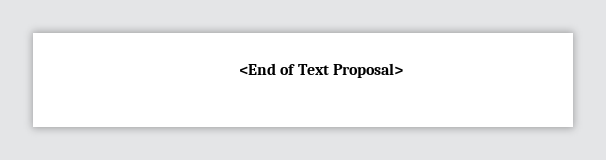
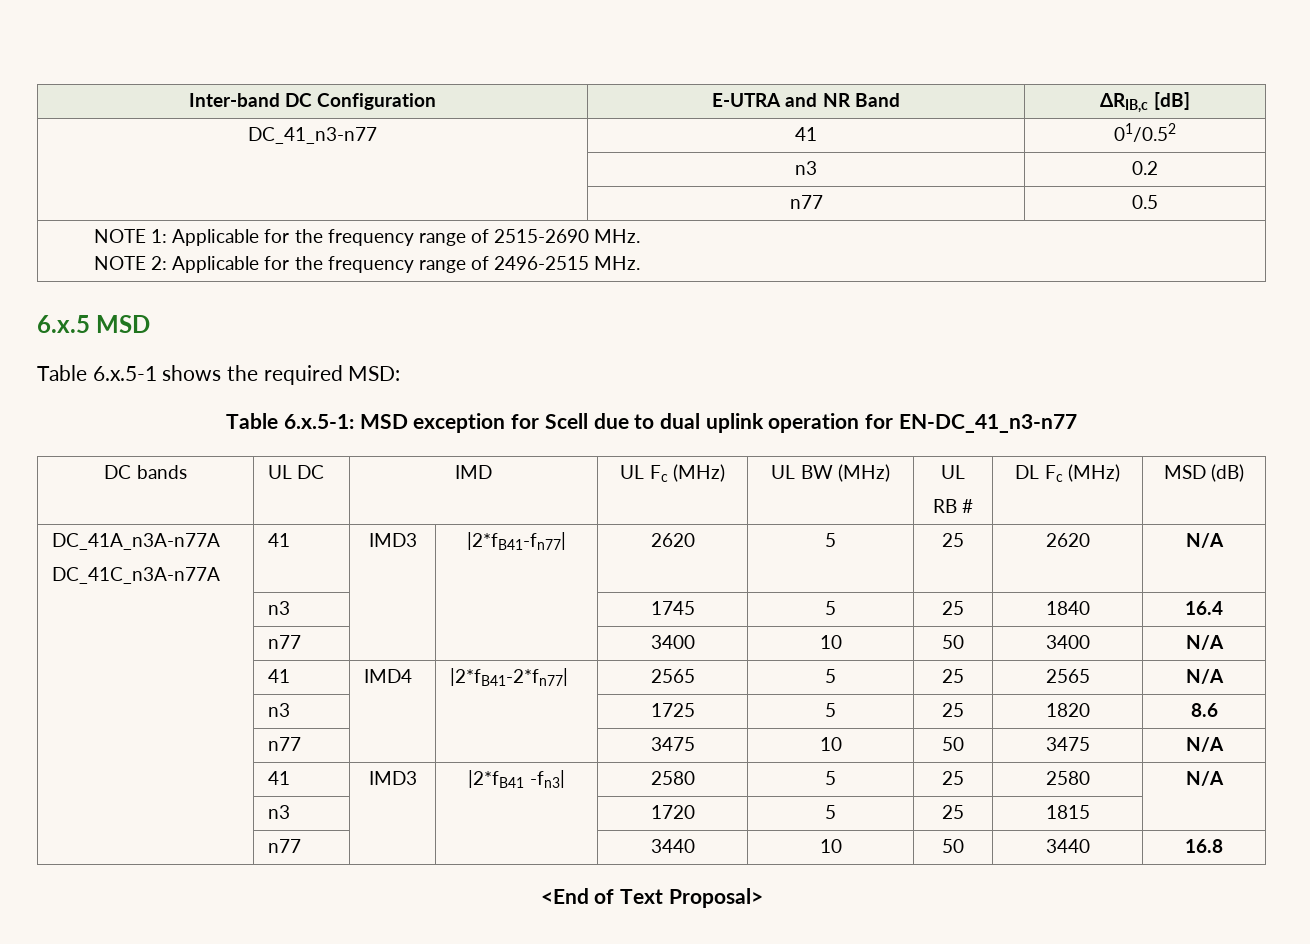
(239, 69) none -> [188,93,437,110] [712,93,900,107] [1100,92,1190,113] [248,127,377,144] [795,127,817,141] [1114,123,1176,142] [795,161,817,175] [1132,161,1158,175] [789,195,823,209] [1132,195,1158,209] [94,229,641,246] [94,256,641,273] [37,315,151,333] [37,365,401,385] [226,413,1077,433] [104,465,187,479] [267,465,324,479] [455,465,492,479] [620,464,725,482] [771,464,890,482] [941,465,965,479] [932,499,974,513] [1015,464,1120,482] [1163,464,1245,482] [51,533,220,550] [51,567,220,584] [267,533,290,547] [368,533,417,547] [467,532,566,550] [650,533,695,547] [825,533,836,547] [942,533,964,547] [1045,533,1090,547] [1185,533,1224,548] [267,601,290,615] [650,601,695,615] [825,601,836,615] [942,601,964,615] [1045,601,1090,615] [1185,601,1223,615] [267,635,301,649] [650,635,695,649] [819,635,842,649] [942,635,964,649] [1045,635,1090,649] [1185,635,1224,650] [267,669,290,683] [363,669,412,683] [449,668,568,686] [650,669,695,683] [825,669,836,683] [942,669,964,683] [1045,669,1090,683] [1185,669,1224,684] [267,703,290,717] [650,703,695,717] [825,703,836,717] [942,703,964,717] [1045,703,1090,717] [1190,703,1218,717] [267,737,301,751] [650,737,695,751] [819,737,842,751] [942,737,964,751] [1045,737,1090,751] [1185,737,1224,752] [267,771,290,785] [368,771,417,785] [468,770,565,788] [650,771,695,785] [825,771,836,785] [942,771,964,785] [1045,771,1090,785] [1185,771,1224,786] [267,805,290,819] [650,805,695,819] [825,805,836,819] [942,805,964,819] [1045,805,1090,819] [267,839,301,853] [650,839,695,853] [819,839,842,853] [942,839,964,853] [1045,839,1090,853] [1185,839,1223,853] Inter-band DC Configuration | E-UTRA and NR Band | ΔRIB,c [dB] // DC_41_n3-n77 | 41 | 01/0.52 // | n3 | 0.2 // | n77 | 0.5 // NOTE 1: Applicable for the frequency range of 2515-2690 MHz. // NOTE 2: Applicable for the frequency range of 2496-2515 MHz. // 6.x.5 MSD // Table 6.x.5-1 shows the required MSD: // Table 6.x.5-1: MSD exception for Scell due to dual uplink operation for EN-DC_41_n3-n77 // DC bands | UL DC | IMD | UL Fc (MHz) | UL BW (MHz) | UL // RB # | DL Fc (MHz) | MSD (dB) // DC_41A_n3A-n77A // DC_41C_n3A-n77A | 41 | IMD3 | |2*fB41-fn77| | 2620 | 5 | 25 | 2620 | N/A // | n3 | | | 1745 | 5 | 25 | 1840 | 16.4 // | n77 | | | 3400 | 10 | 50 | 3400 | N/A // | 41 | IMD4 | |2*fB41-2*fn77| | 2565 | 5 | 25 | 2565 | N/A // | n3 | | | 1725 | 5 | 25 | 1820 | 8.6 // | n77 | | | 3475 | 10 | 50 | 3475 | N/A // | 41 | IMD3 | |2*fB41 -fn3| | 2580 | 5 | 25 | 2580 | N/A // | n3 | | | 1720 | 5 | 25 | 1815 | // | n77 | | | 3440 | 10 | 50 | 3440 | 16.8 //

